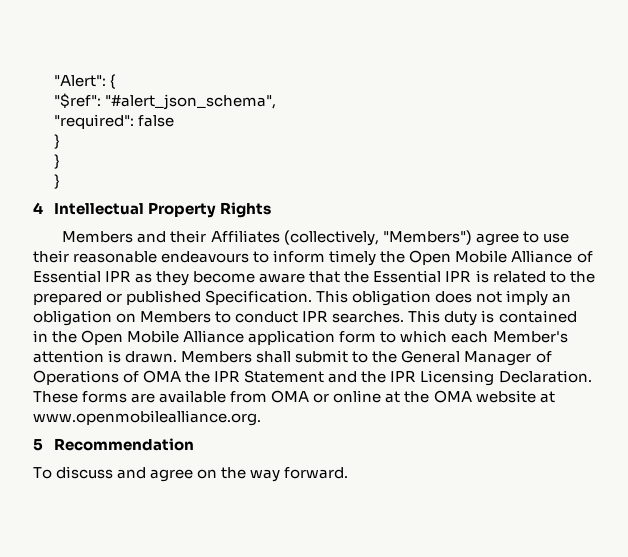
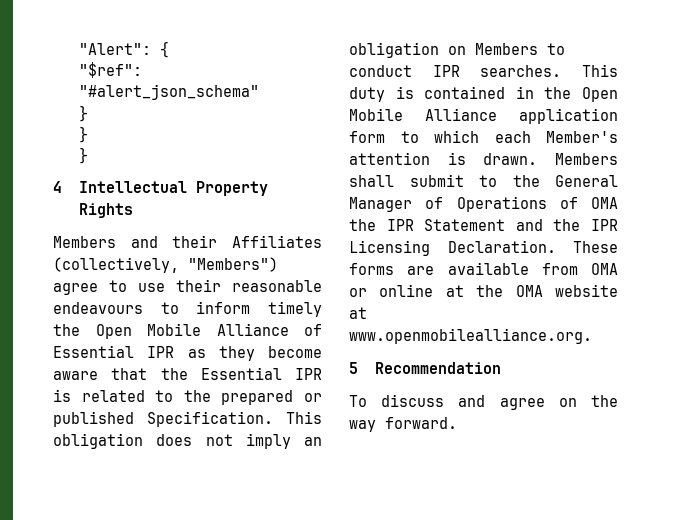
[105,94,277,110] [54,114,175,129] "#alert_json_schema", // "required": false -> [78,84,259,100] "#alert_json_schema"

